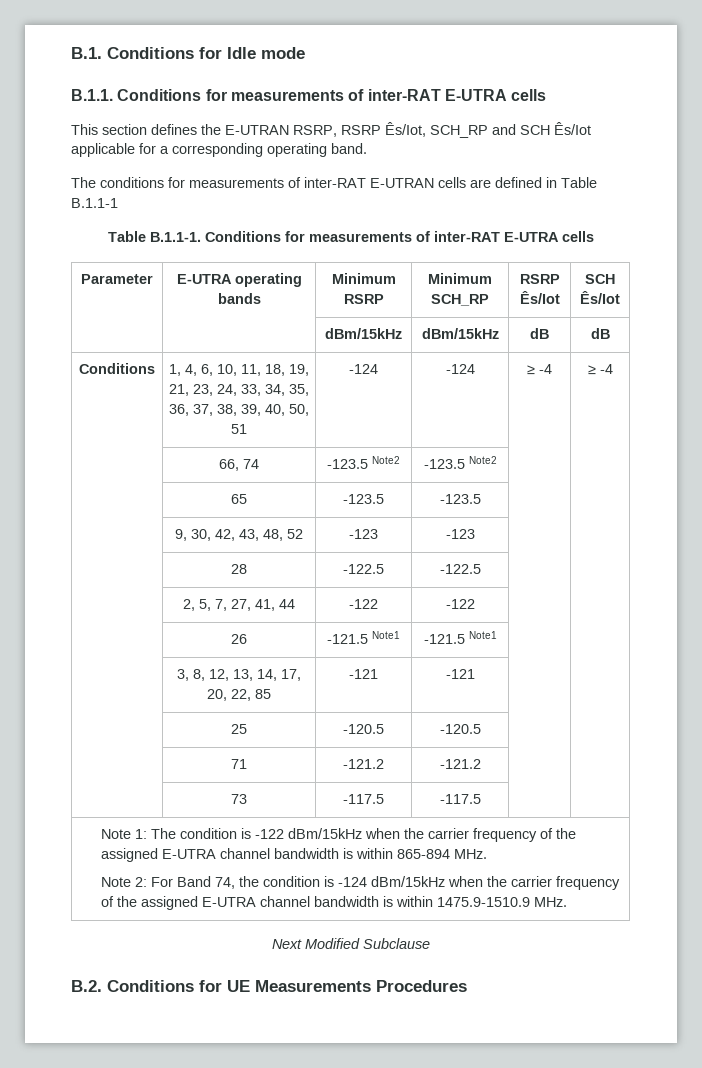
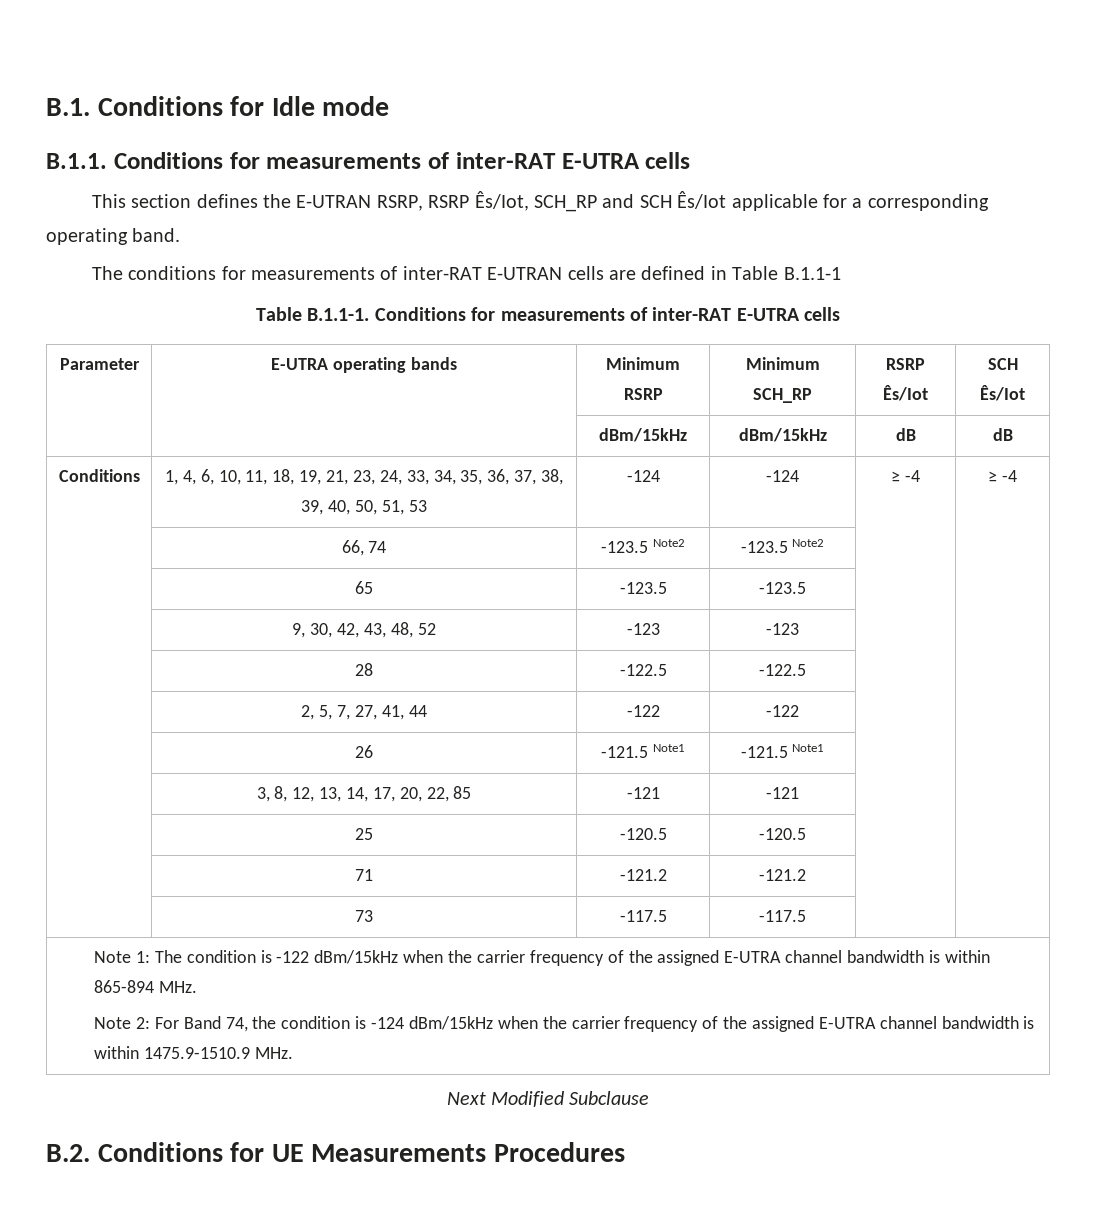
[231,424,247,434] 51 -> [381,500,427,515] 51, 53

